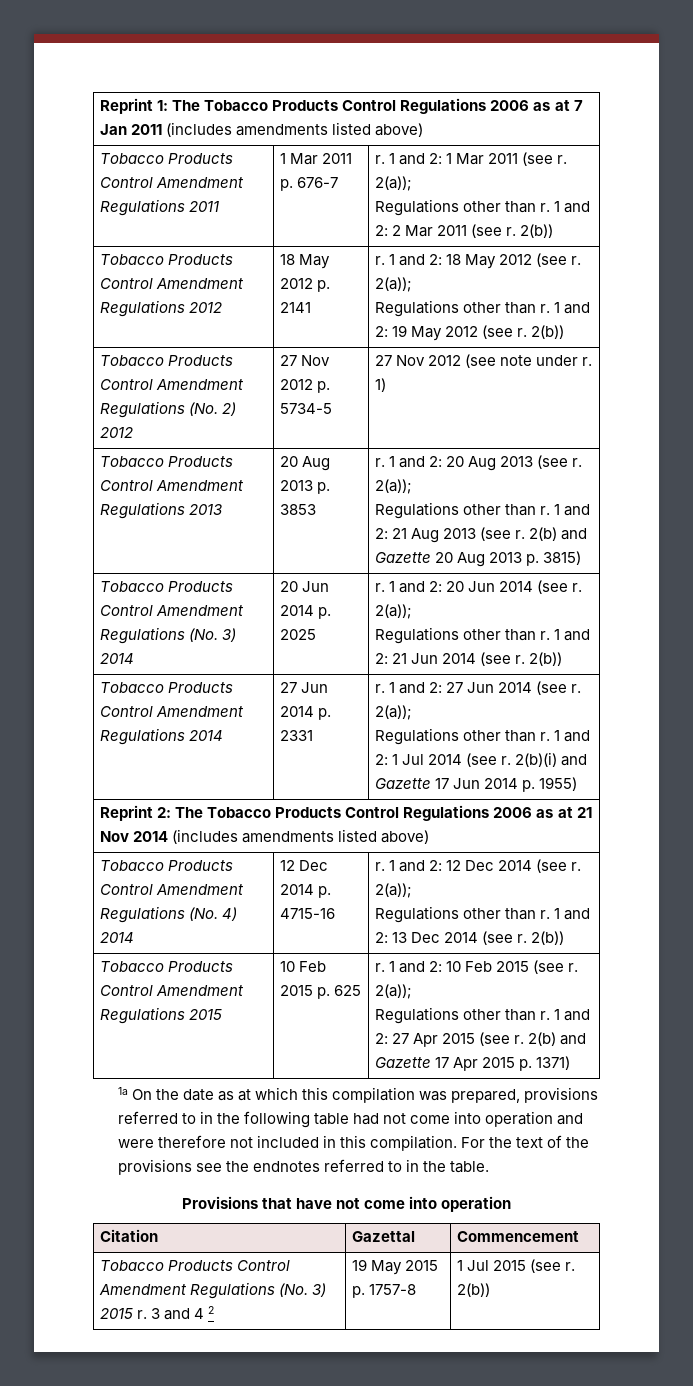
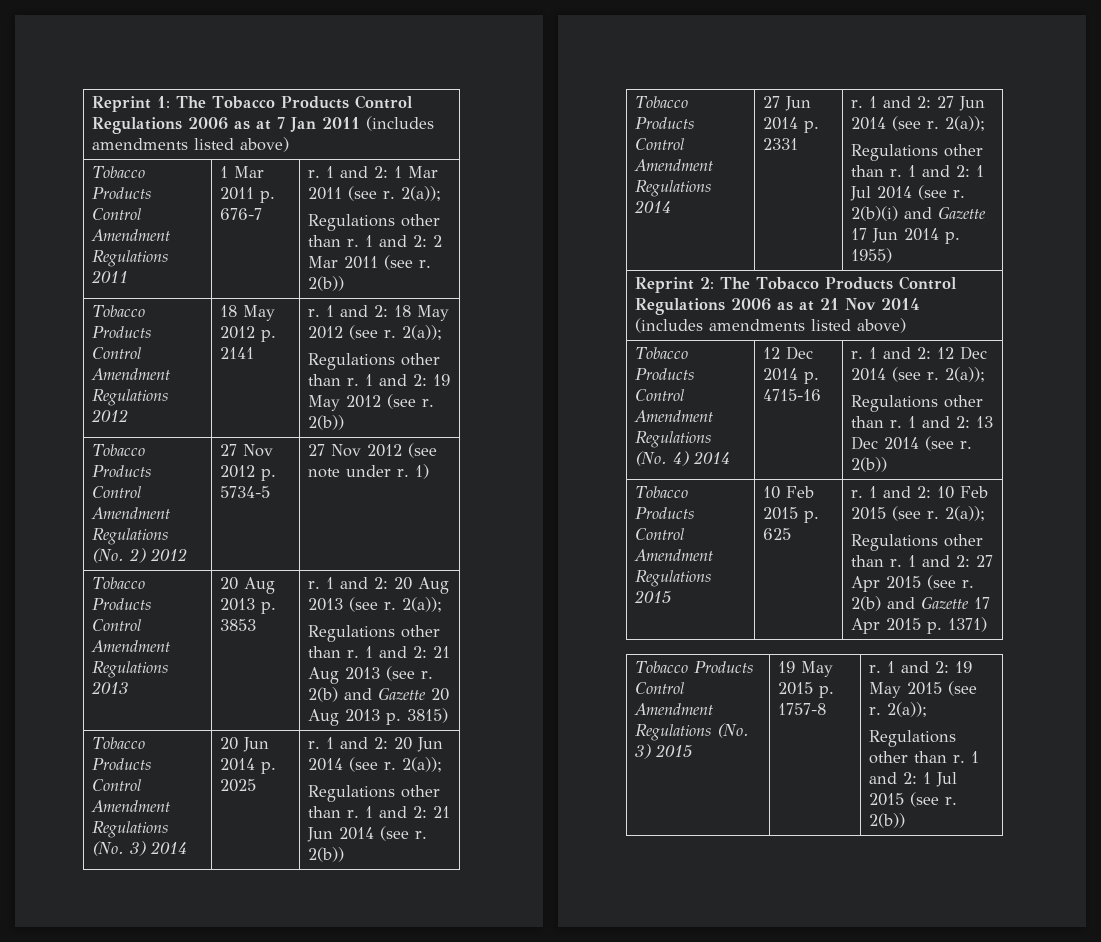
[117,1087,599,1103] [117,1111,584,1128] [117,1135,590,1151] [117,1159,489,1175] [181,1196,512,1212] [100,1229,159,1242] [352,1231,416,1242] [457,1231,580,1242] // 1a On the date as at which this compilation was prepared, provisions referred to in the following table had not come into operation and were therefore not included in this compilation. For the text of the provisions see the endnotes referred to in the table. // Provisions that have not come into operation // Citation | Gazettal | Commencement -> (988, 624) none
[137,1306,215,1320] r. 3 and 4 2 -> (693, 751) none
(417, 1289) none -> [869,661,973,673] [869,681,978,698] [869,702,928,717] [869,730,957,747] [869,751,980,764] [869,772,918,784] r. 1 and 2: 19 May 2015 (see r. 2(a)); // Regulations other than r. 1 and 2:

